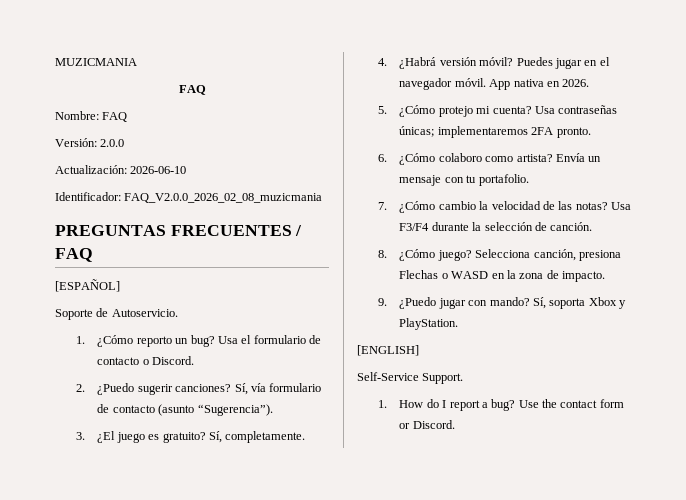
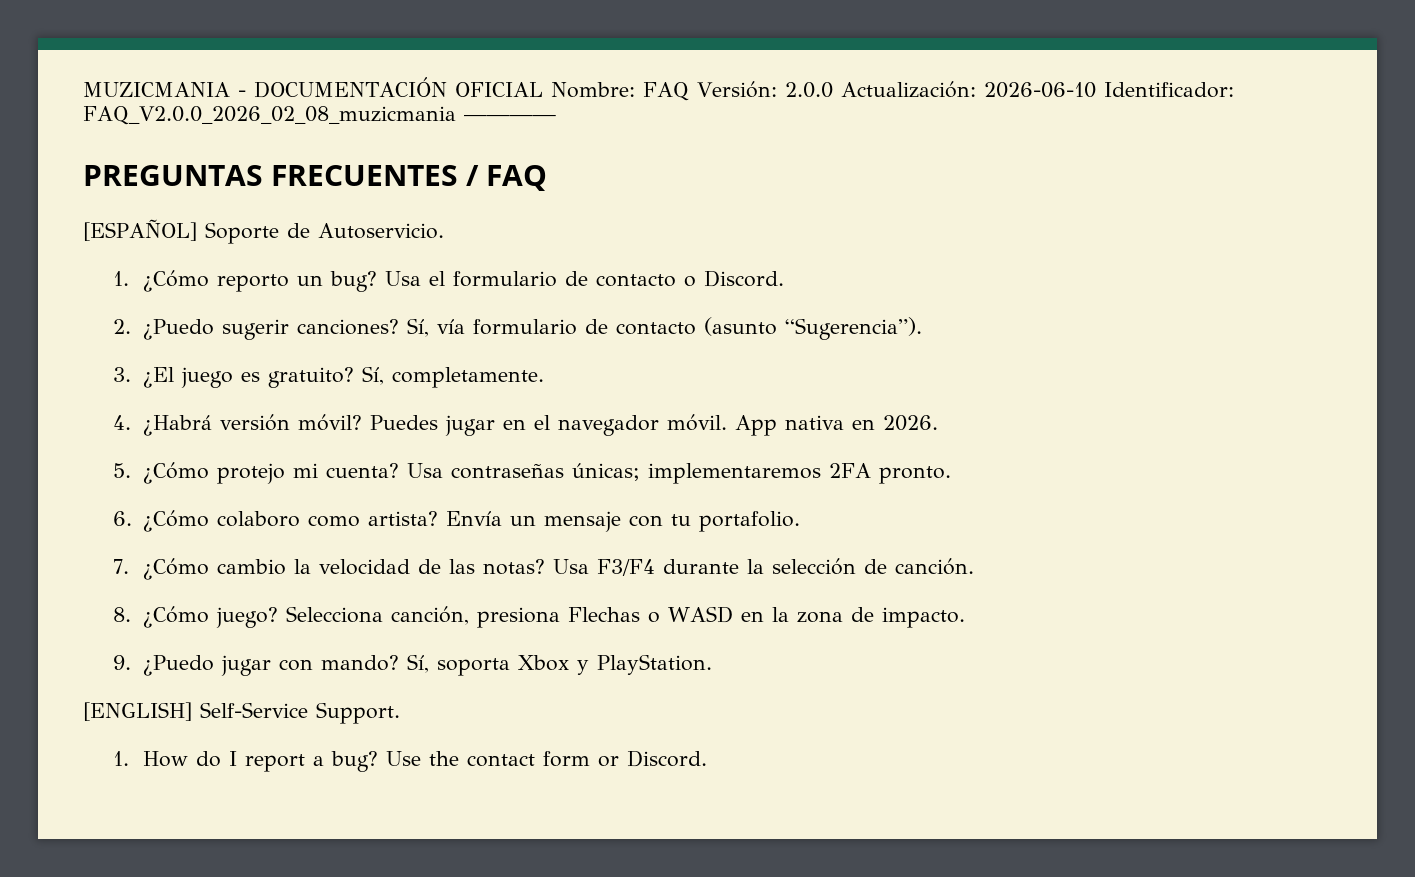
[178,85,206,95] // FAQ // -> [238,77,543,98] - DOCUMENTACIÓN OFICIAL
(128, 117) // -> (689, 91) none
(125, 143) // -> (833, 90) none
(187, 170) // -> (1096, 90) none
(323, 198) none -> [463,115,556,121] ————
(120, 285) // -> (197, 230) none
(419, 350) // -> (192, 711) none

